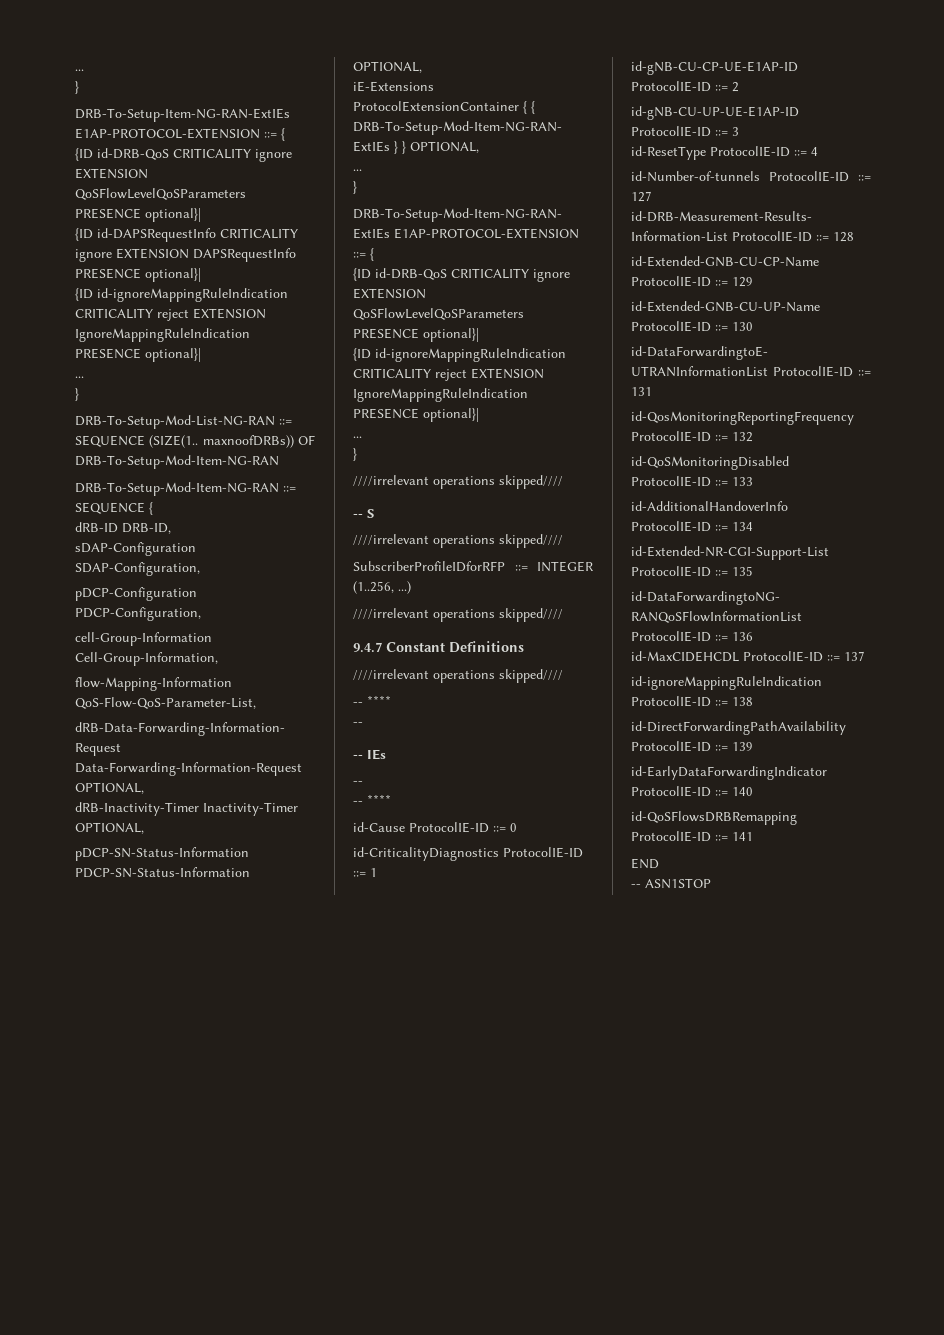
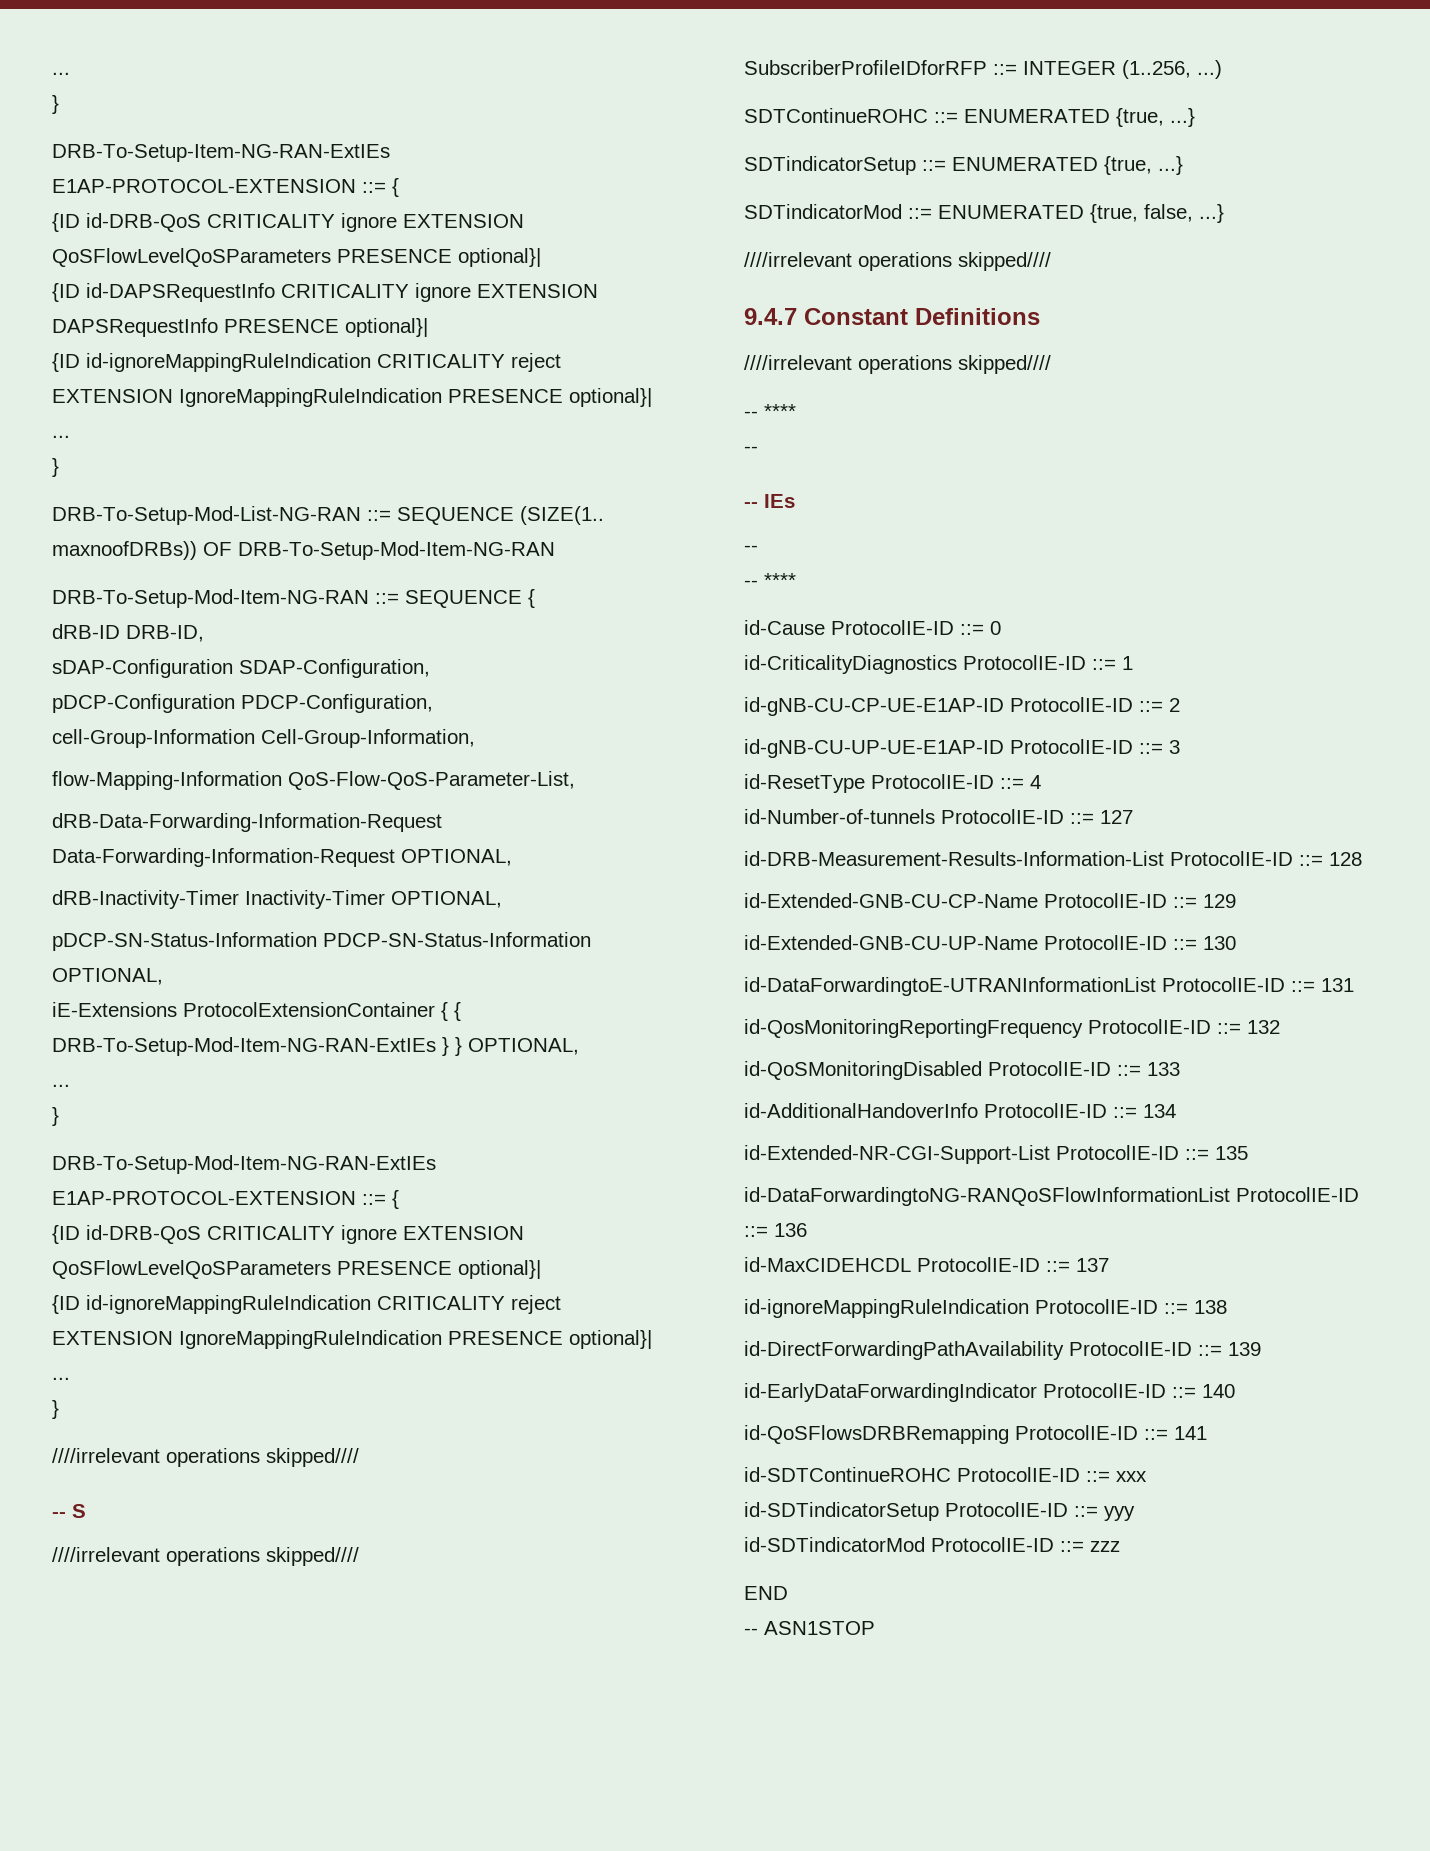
(411, 587) none -> [744,108,1195,127] [744,156,1183,175] [744,204,1224,223] // SDTContinueROHC ::= ENUMERATED {true, ...} // SDTindicatorSetup ::= ENUMERATED {true, ...} // SDTindicatorMod ::= ENUMERATED {true, false, ...}
(753, 836) none -> [744,1467,1147,1482] [744,1502,1135,1521] [744,1537,1120,1552] // id-SDTContinueROHC ProtocolIE-ID ::= xxx // id-SDTindicatorSetup ProtocolIE-ID ::= yyy // id-SDTindicatorMod ProtocolIE-ID ::= zzz

